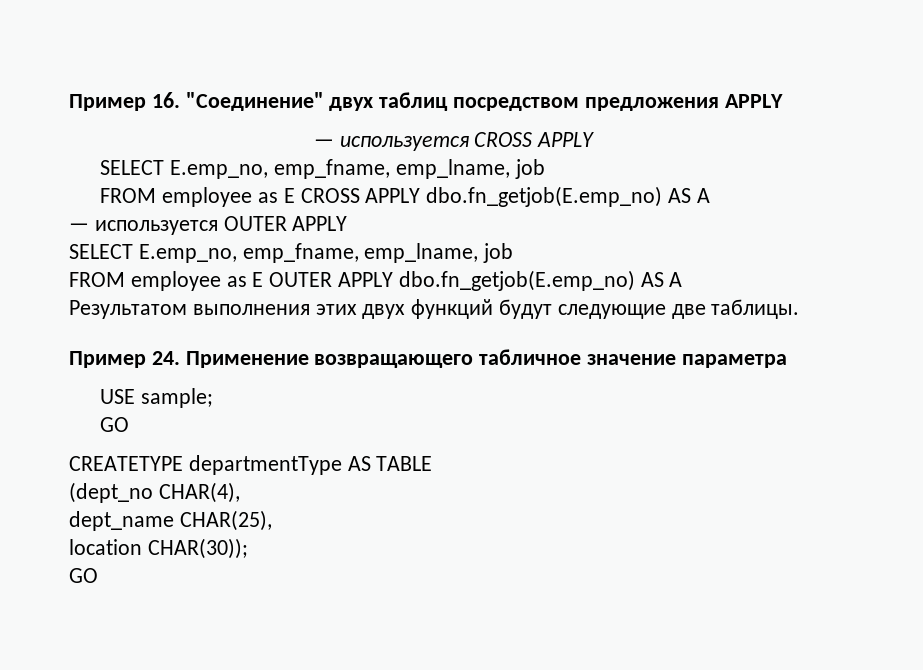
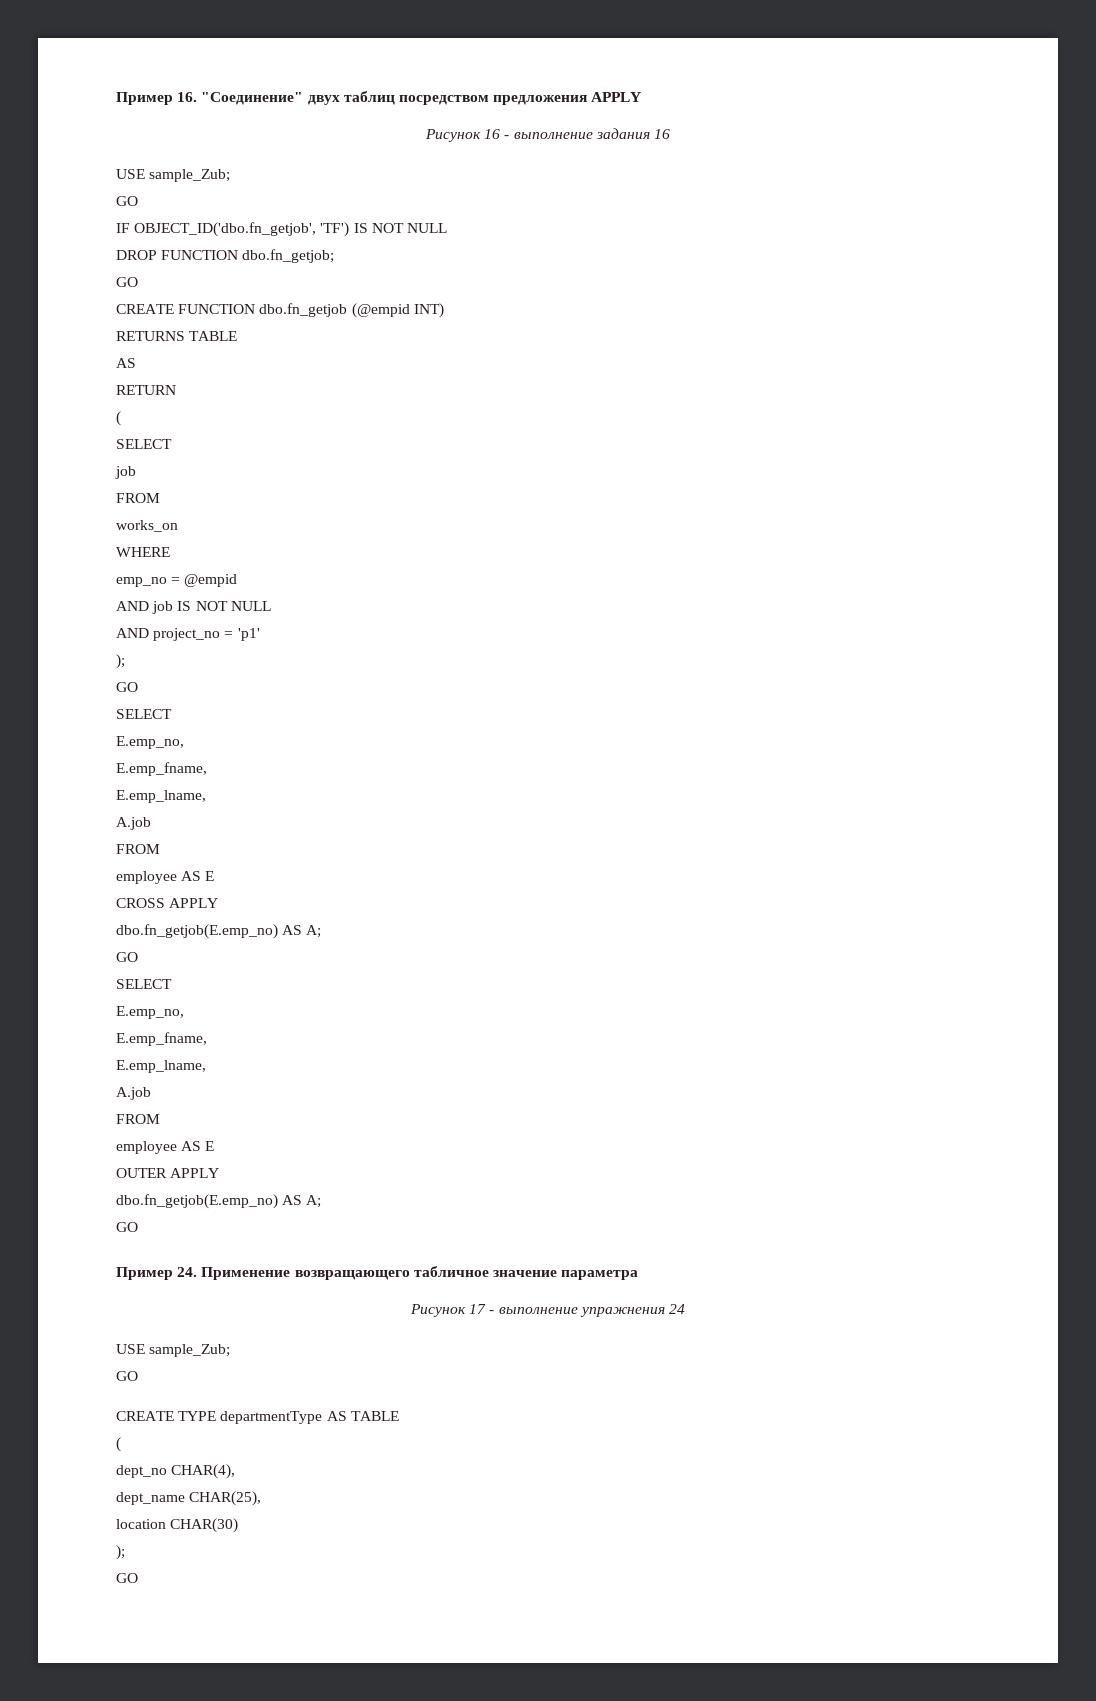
[313,132,595,151] [100,159,545,179] [100,186,710,207] [69,216,348,235] [69,243,514,263] [69,270,683,291] [69,299,800,319] — используется CROSS APPLY // SELECT E.emp_no, emp_fname, emp_lname, job // FROM employee as E CROSS APPLY dbo.fn_getjob(E.emp_no) AS A // — используется OUTER APPLY // SELECT E.emp_no, emp_fname, emp_lname, job // FROM employee as E OUTER APPLY dbo.fn_getjob(E.emp_no) AS A // Результатом выполнения этих двух функций будут следующие две таблицы. -> [425,128,670,142] [116,169,231,182] [116,196,138,206] [116,222,447,237] [116,249,335,263] [116,277,138,287] [116,303,444,318] [116,331,238,341] [116,358,136,368] [116,385,176,395] [116,411,121,426] [116,439,172,449] [115,466,136,479] [116,493,160,503] [116,520,178,532] [116,547,170,557] [116,574,238,587] [116,601,271,614] [116,628,260,641] [116,654,125,669] [116,682,138,692] [116,709,172,719] [116,736,184,749] [116,762,207,776] [116,790,206,803] [116,817,151,830] [116,844,160,854] [116,871,215,884] [116,898,219,908] [116,924,322,939] [116,952,138,962] [116,979,172,989] [116,1006,184,1019] [116,1032,207,1046] [116,1060,206,1073] [116,1087,151,1100] [116,1114,160,1124] [116,1141,215,1154] [116,1168,220,1178] [116,1194,322,1209] [116,1222,138,1232] Рисунок 16 - выполнение задания 16 // USE sample_Zub; // GO // IF OBJECT_ID('dbo.fn_getjob', 'TF') IS NOT NULL // DROP FUNCTION dbo.fn_getjob; // GO // CREATE FUNCTION dbo.fn_getjob (@empid INT) // RETURNS TABLE // AS // RETURN // ( // SELECT // job // FROM // works_on // WHERE // emp_no = @empid // AND job IS NOT NULL // AND project_no = 'p1' // ); // GO // SELECT // E.emp_no, // E.emp_fname, // E.emp_lname, // A.job // FROM // employee AS E // CROSS APPLY // dbo.fn_getjob(E.emp_no) AS A; // GO // SELECT // E.emp_no, // E.emp_fname, // E.emp_lname, // A.job // FROM // employee AS E // OUTER APPLY // dbo.fn_getjob(E.emp_no) AS A; // GO
[100,388,214,408] [100,417,130,432] [69,456,183,471] // USE sample; // GО // CREATETYPE -> [410,1304,685,1317] [116,1344,231,1357] [116,1371,138,1381] [116,1411,217,1421] // Рисунок 17 - выполнение упражнения 24 // USE sample_Zub; // GO // CREATE TYPE
[69,482,153,503] (dept_no -> [116,1437,121,1452] [116,1465,167,1478] ( // dept_no
[147,538,248,559] CHAR(30)); -> [170,1518,239,1533] [116,1545,125,1560] CHAR(30) // );

